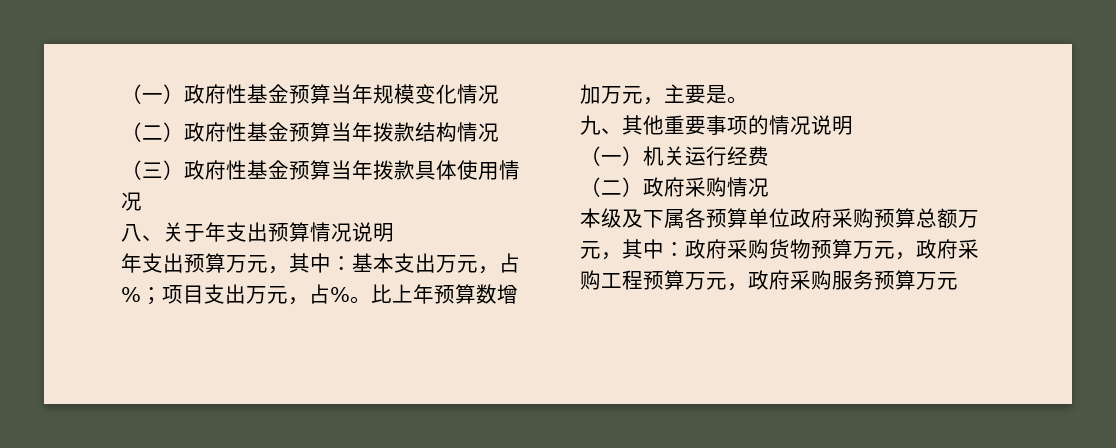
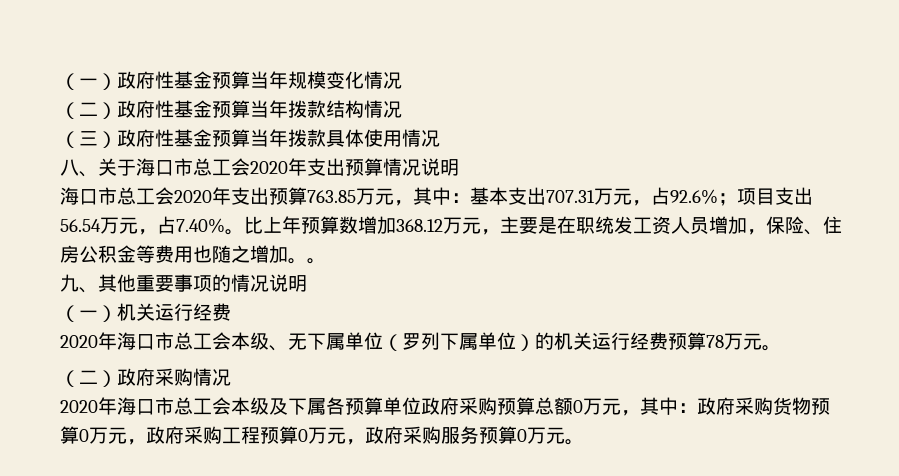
(205, 233) none -> [136,158,288,176] 海口市总工会2020
[121,253,226,273] 年支出预算 -> [60,187,356,205] 海口市总工会2020年支出预算763.85
[436,253,520,274] [121,287,141,302] 万元，占% -> [546,187,718,206] 707.31万元，占92.6%
[246,284,350,305] 万元，占% -> [60,216,225,235] 56.54万元，占7.40%
(601, 94) none -> [396,219,443,232] 368.12
(727, 94) none -> [557,216,842,235] [60,245,307,264] 在职统发工资人员增加，保险、住房公积金等费用也随之增加。
(769, 156) none -> [60,332,781,351] // 2020年海口市总工会本级、无下属单位（罗列下属单位）的机关运行经费预算78万元。
(769, 187) none -> [60,397,231,415] 2020年海口市总工会
(958, 218) none -> [573,400,583,413] 0
(853, 249) none -> [79,429,89,442] 0
(685, 280) none -> [298,429,308,442] 0
[916,272,958,290] 万元 -> [517,427,584,445] 0万元。

